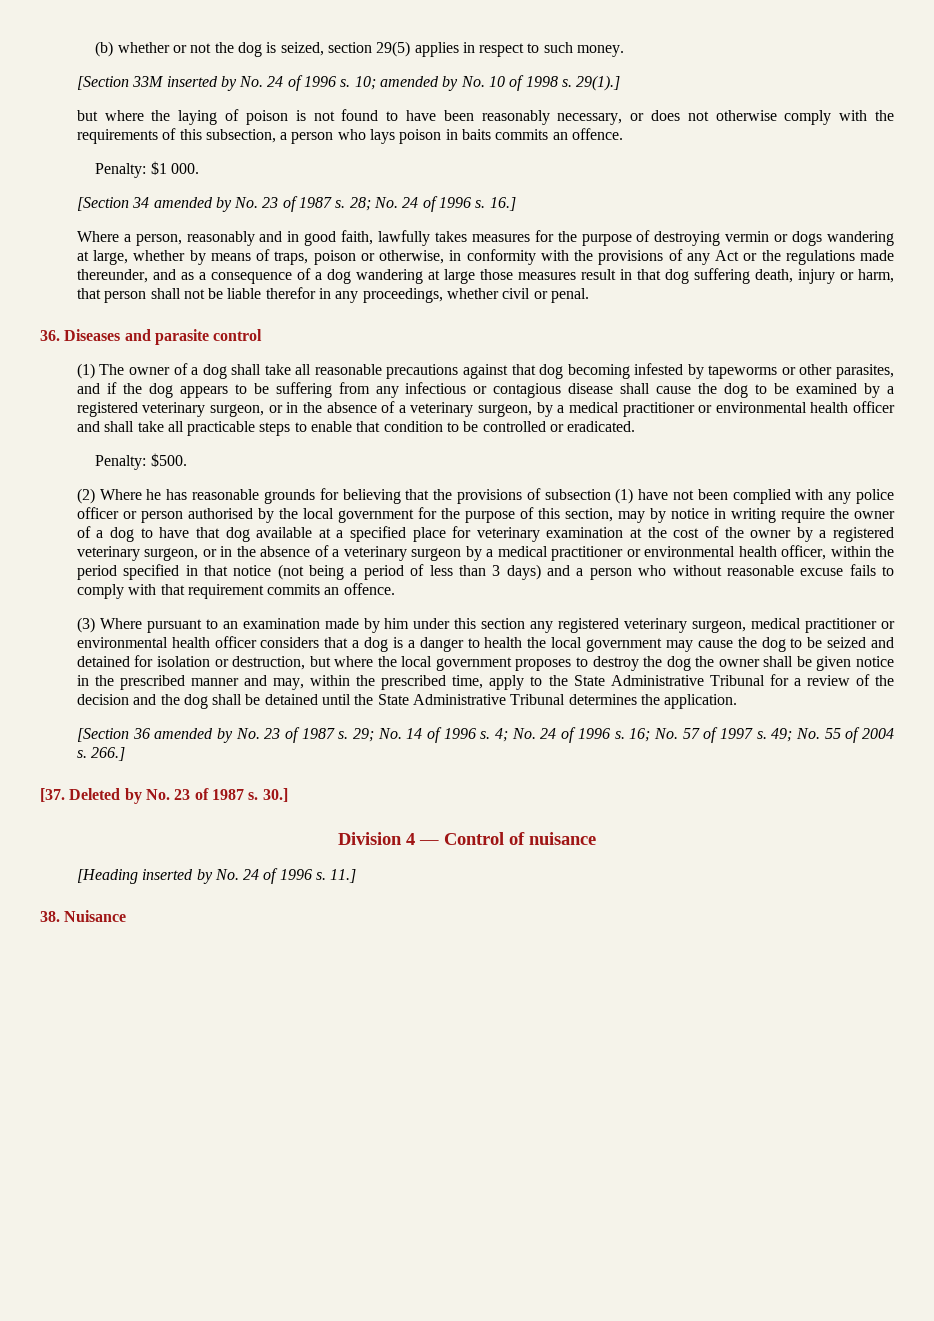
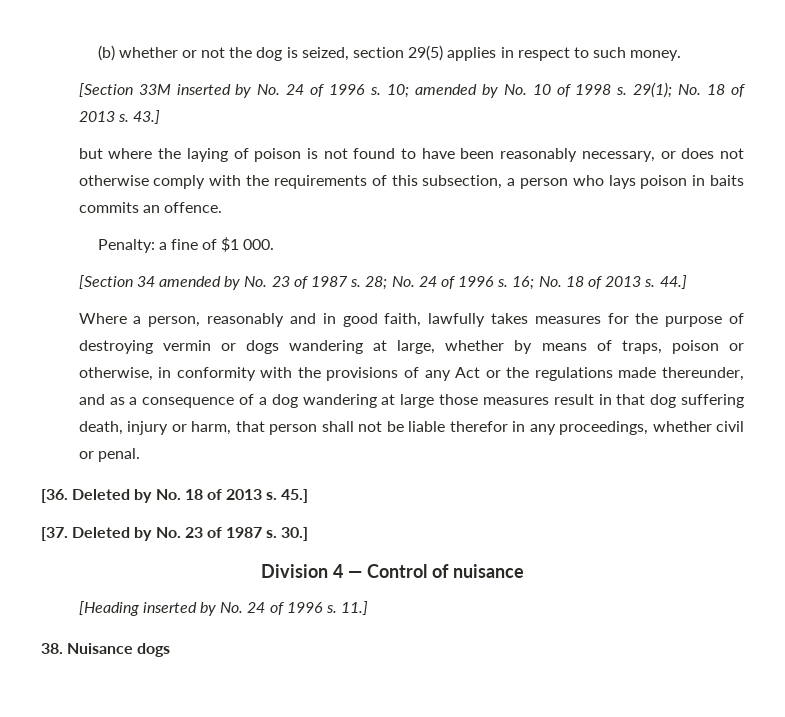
[576,75,621,91] 29(1).] -> [633,82,745,98] [78,110,161,124] 29(1); No. 18 of 2013 s. 43.]
(147, 170) none -> [158,239,218,250] a fine of
[489,197,516,211] 16.] -> [512,275,687,290] 16; No. 18 of 2013 s. 44.]
[40,329,263,345] [76,363,894,379] [76,382,895,398] [76,401,896,417] [76,421,636,436] [95,453,187,470] [76,488,894,504] [76,507,895,523] [76,526,894,542] [76,545,894,561] [76,564,894,580] [76,583,395,599] [76,617,896,633] [76,636,894,652] [76,655,894,671] [76,674,894,690] [76,694,738,709] [76,727,895,743] [76,747,126,761] 36. Diseases and parasite control // (1) The owner of a dog shall take all reasonable precautions against that dog becoming infested by tapeworms or other parasites, and if the dog appears to be suffering from any infectious or contagious disease shall cause the dog to be examined by a registered veterinary surgeon, or in the absence of a veterinary surgeon, by a medical practitioner or environmental health officer and shall take all practicable steps to enable that condition to be controlled or eradicated. // Penalty: $500. // (2) Where he has reasonable grounds for believing that the provisions of subsection (1) have not been complied with any police officer or person authorised by the local government for the purpose of this section, may by notice in writing require the owner of a dog to have that dog available at a specified place for veterinary examination at the cost of the owner by a registered veterinary surgeon, or in the absence of a veterinary surgeon by a medical practitioner or environmental health officer, within the period specified in that notice (not being a period of less than 3 days) and a person who without reasonable excuse fails to comply with that requirement commits an offence. // (3) Where pursuant to an examination made by him under this section any registered veterinary surgeon, medical practitioner or environmental health officer considers that a dog is a danger to health the local government may cause the dog to be seized and detained for isolation or destruction, but where the local government proposes to destroy the dog the owner shall be given notice in the prescribed manner and may, within the prescribed time, apply to the State Administrative Tribunal for a review of the decision and the dog shall be detained until the State Administrative Tribunal determines the application. // [Section 36 amended by No. 23 of 1987 s. 29; No. 14 of 1996 s. 4; No. 24 of 1996 s. 16; No. 57 of 1997 s. 49; No. 55 of 2004 s. 266.] -> [41,489,309,503] [36. Deleted by No. 18 of 2013 s. 45.]
(127, 916) none -> [137,643,171,657] dogs

